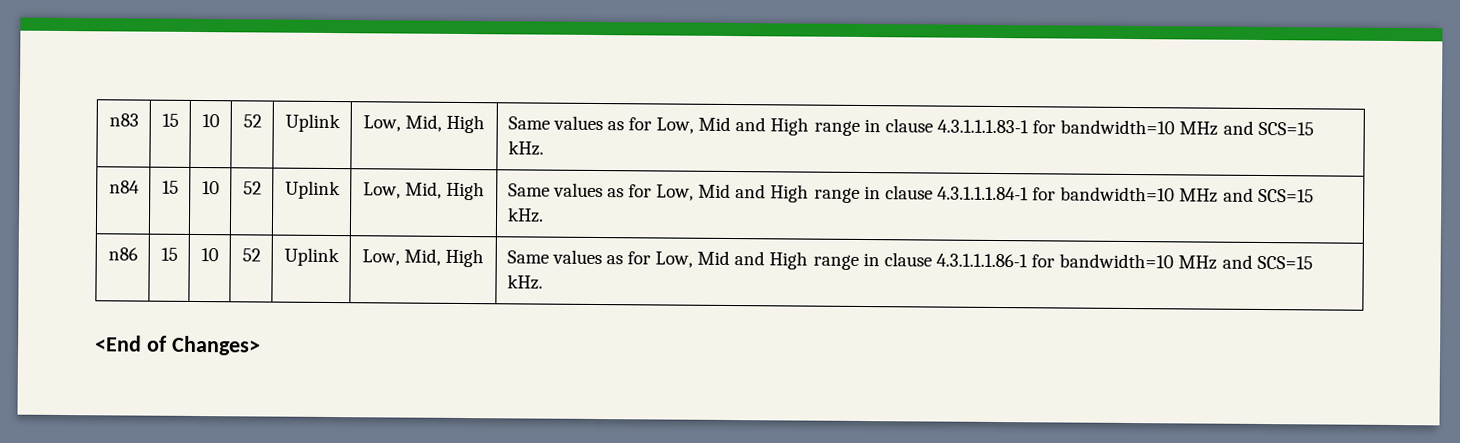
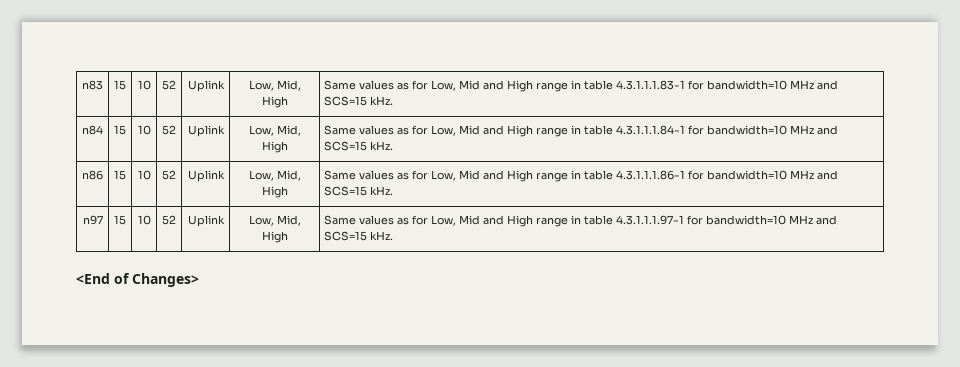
[884,118,933,133] clause -> [584,80,614,90] table
[884,185,933,200] clause -> [584,125,614,135] table
[883,252,932,267] clause -> [584,170,614,180] table
(543, 282) none -> [82,215,103,225] [114,215,126,225] [137,215,151,225] [162,215,176,225] [187,215,225,227] [248,215,301,226] [261,231,288,243] [324,215,838,227] [324,231,394,241] // n97 | 15 | 10 | 52 | Uplink | Low, Mid, High | Same values as for Low, Mid and High range in table 4.3.1.1.1.97-1 for bandwidth=10 MHz and SCS=15 kHz.

